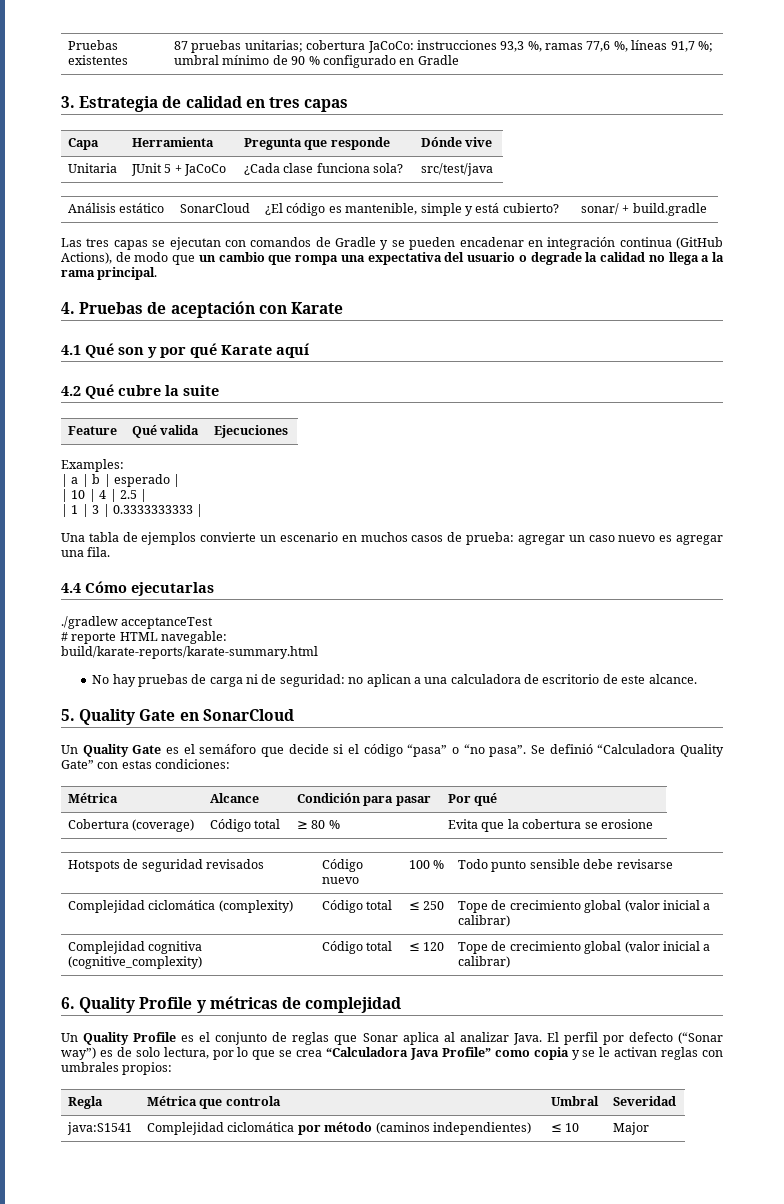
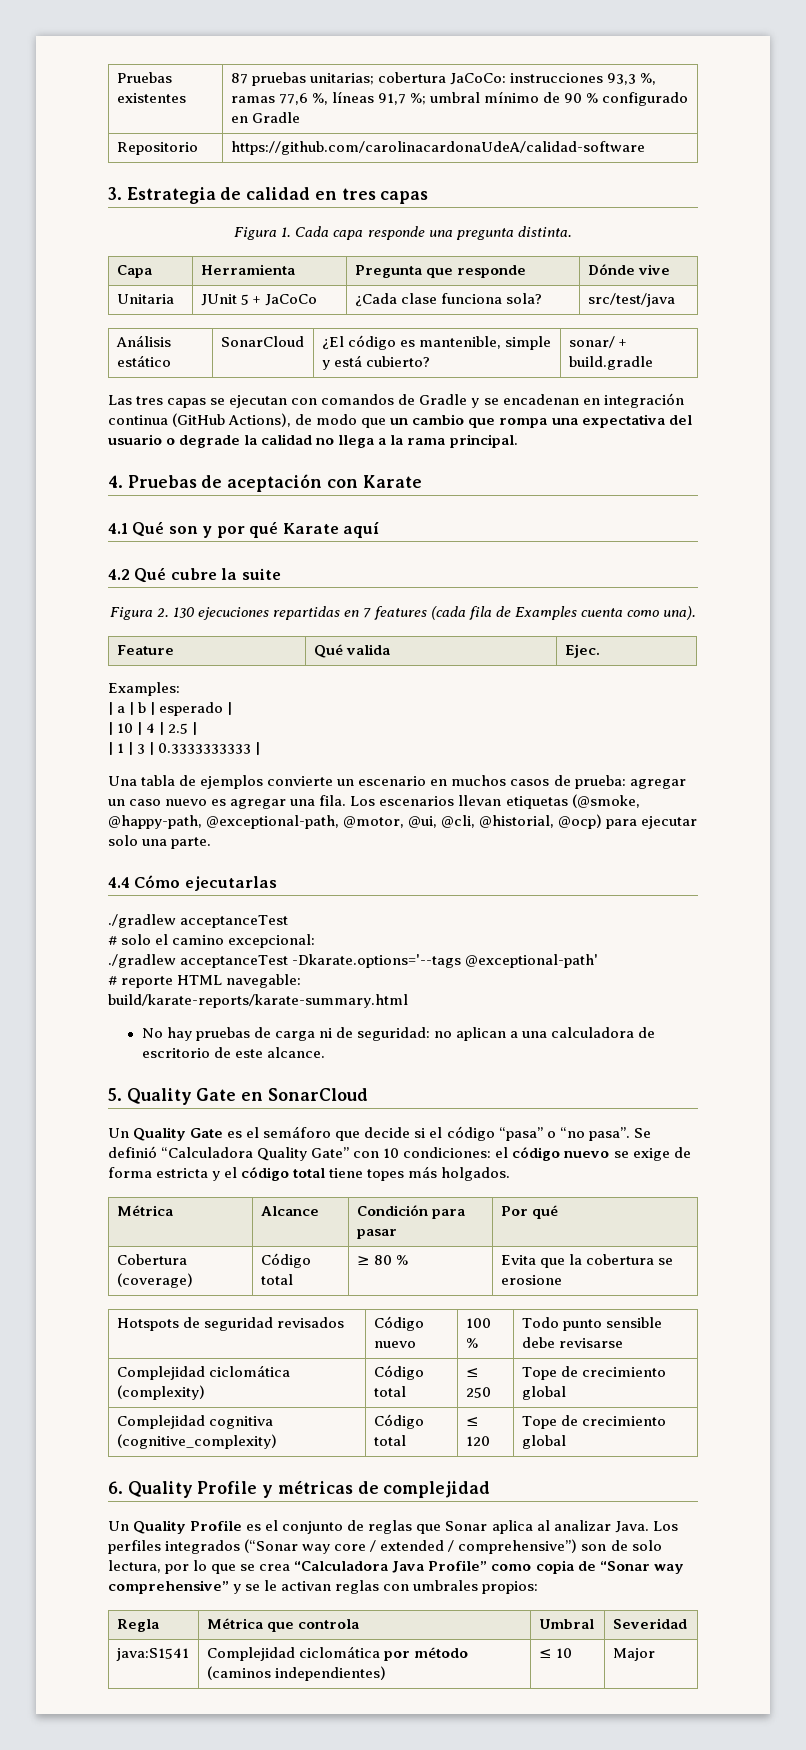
(459, 60) none -> [116,142,198,155] [230,141,645,155] // Repositorio | https://github.com/carolinacardonaUdeA/calidad-software
(349, 105) none -> [234,226,572,240] // Figura 1. Cada capa responde una pregunta distinta.
[409,237,524,250] pueden encadenar -> [502,394,579,405] encadenan
(219, 390) none -> [110,606,696,620] // Figura 2. 130 ejecuciones repartidas en 7 features (cada fila de Examples cuenta como una).
[214,425,289,438] Ejecuciones -> [564,644,600,658] Ejec.
(111, 552) none -> [350,794,640,809] [108,814,698,829] [108,835,212,849] Los escenarios llevan etiquetas (@smoke, @happy-path, @exceptional-path, @motor, @ui, @cli, @historial, @ocp) para ejecutar solo una parte.
(214, 623) none -> [108,934,316,948] [108,954,599,968] // # solo el camino excepcional: // ./gradlew acceptanceTest -Dkarate.options='--tags @exceptional-path'
[121,760,152,769] estas -> [383,1148,400,1158] 10
(231, 764) none -> [495,1147,691,1161] [108,1166,511,1181] el código nuevo se exige de forma estricta y el código total tiene topes más holgados.
[624,900,711,912] [458,915,511,927] (valor inicial a calibrar) -> (566, 1393) none
[624,941,711,953] [458,956,511,968] (valor inicial a calibrar) -> (566, 1442) none
[546,1032,723,1045] [61,1047,113,1060] El perfil por defecto (“Sonar way”) es -> [652,1521,678,1531] [108,1539,607,1554] Los perfiles integrados (“Sonar way core / extended / comprehensive”) son
(569, 1053) none -> [577,1561,684,1574] [108,1580,229,1594] de “Sonar way comprehensive”

